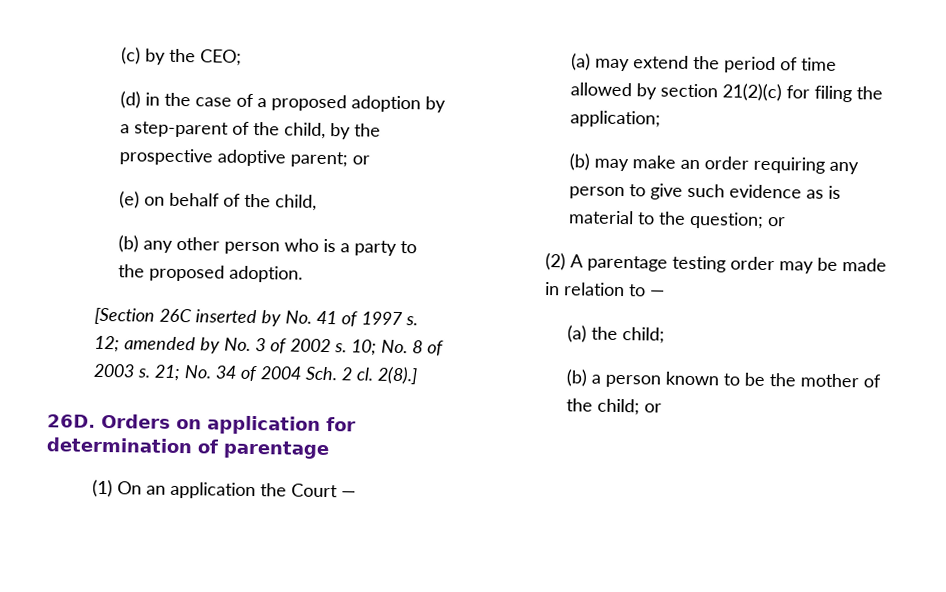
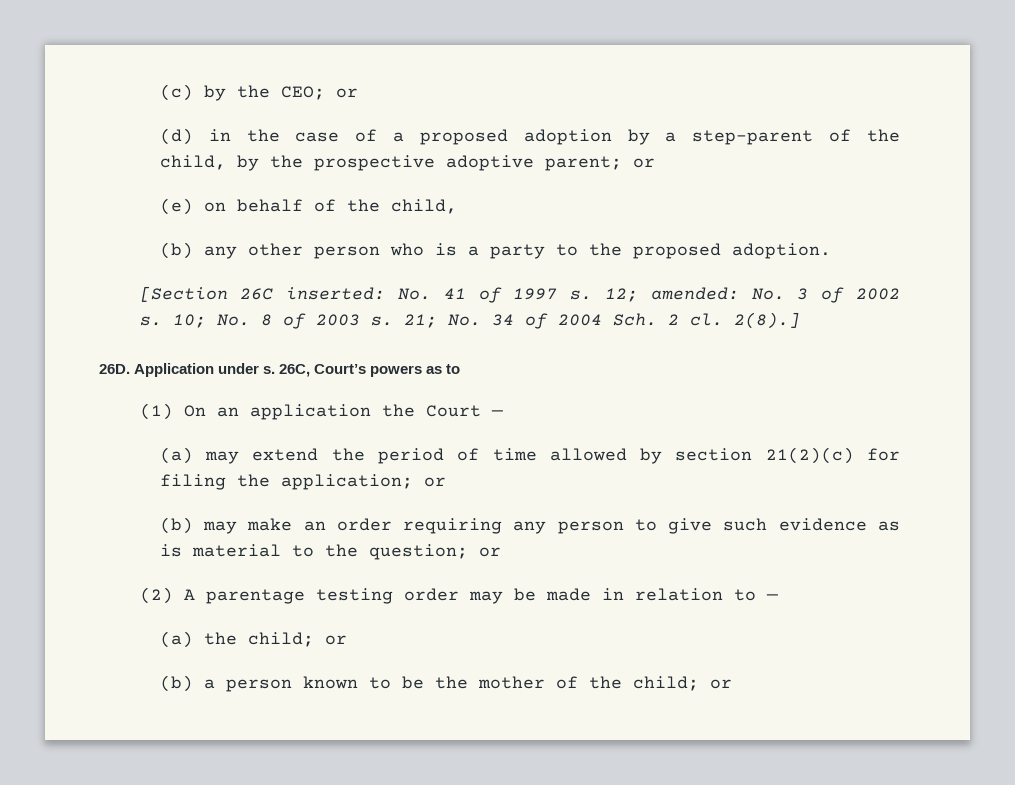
(243, 57) none -> [335,88,358,98] or
[195,309,282,327] inserted by -> [286,287,386,300] inserted:
[124,336,221,354] amended by -> [650,287,739,300] amended:
[101,413,356,435] [46,437,329,460] Orders on application for determination of parentage -> [134,363,461,377] Application under s. 26C, Court’s powers as to
(662, 119) none -> [423,477,446,487] or
(666, 335) none -> [324,635,347,645] or

